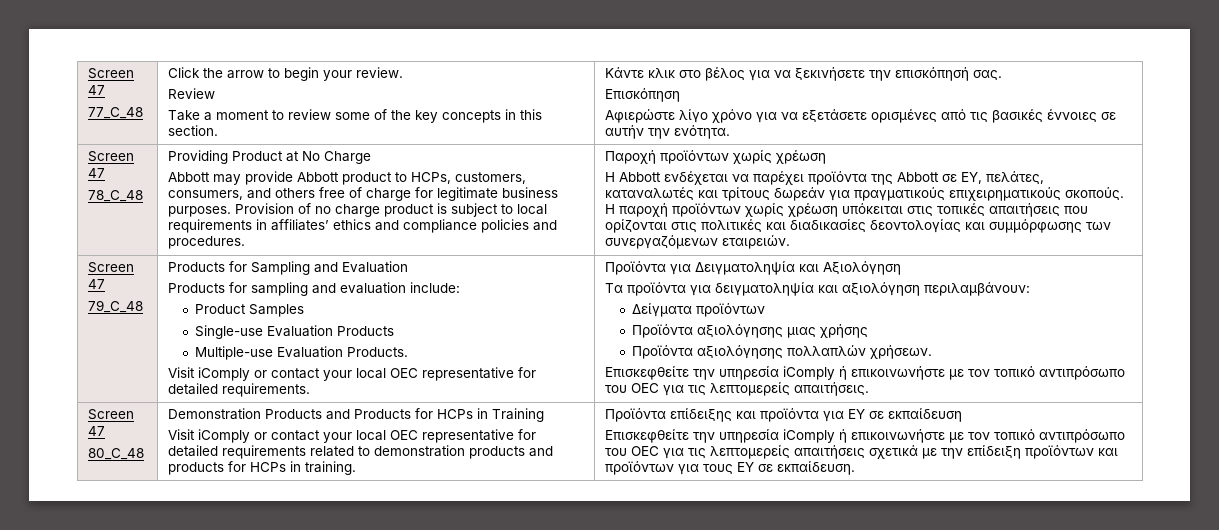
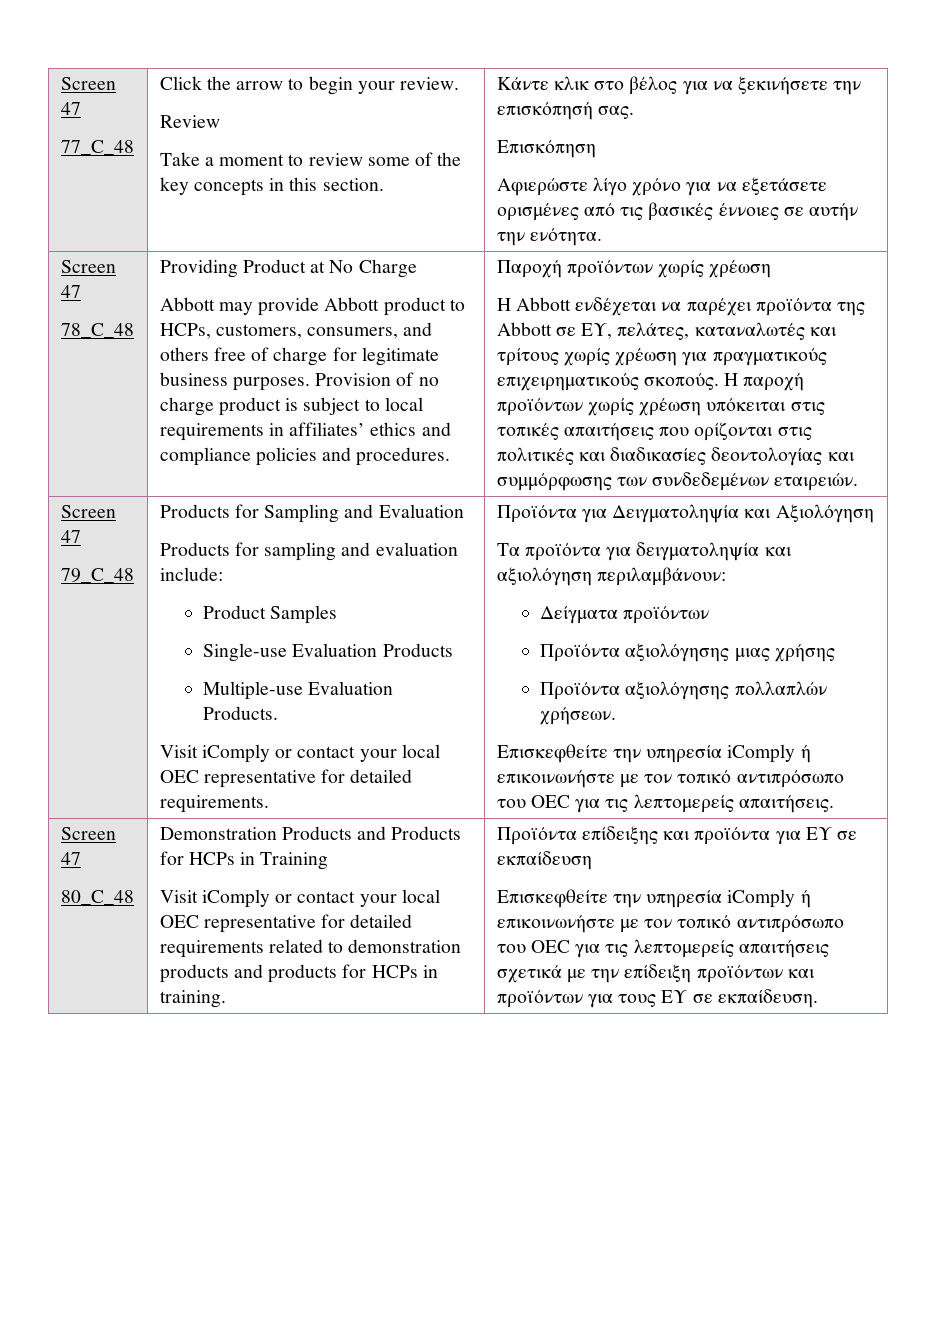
[773,187,825,201] δωρεάν -> [563,348,678,366] χωρίς χρέωση
[604,235,718,249] συνεργαζόμενων -> [652,472,770,491] συνδεδεμένων

